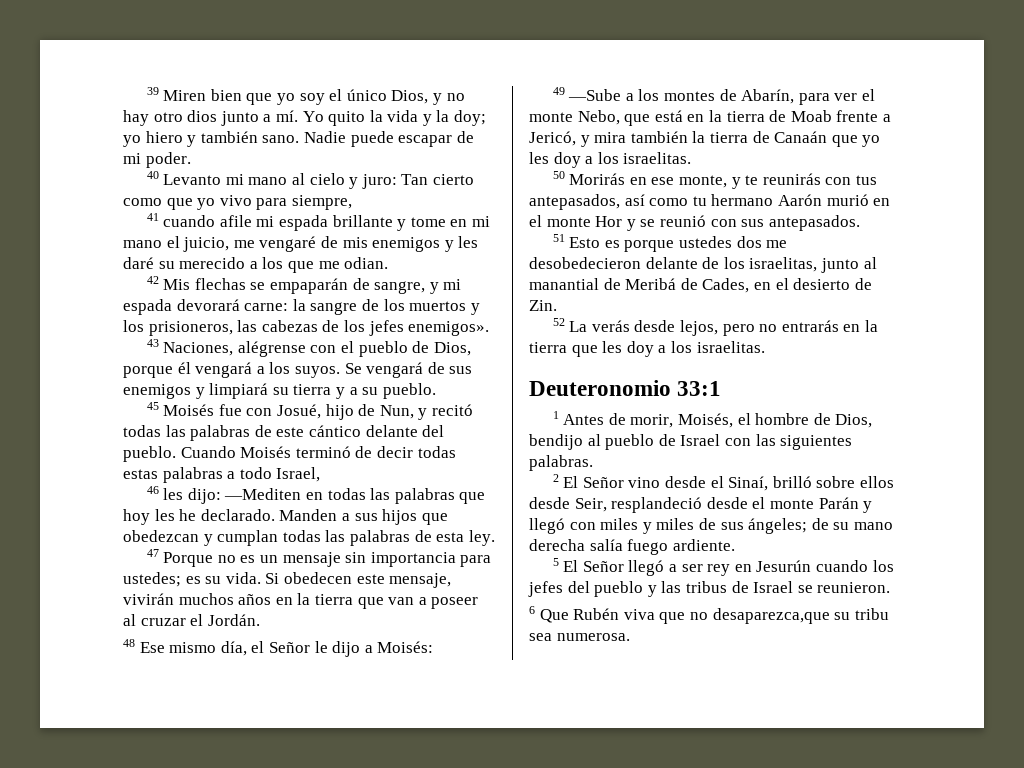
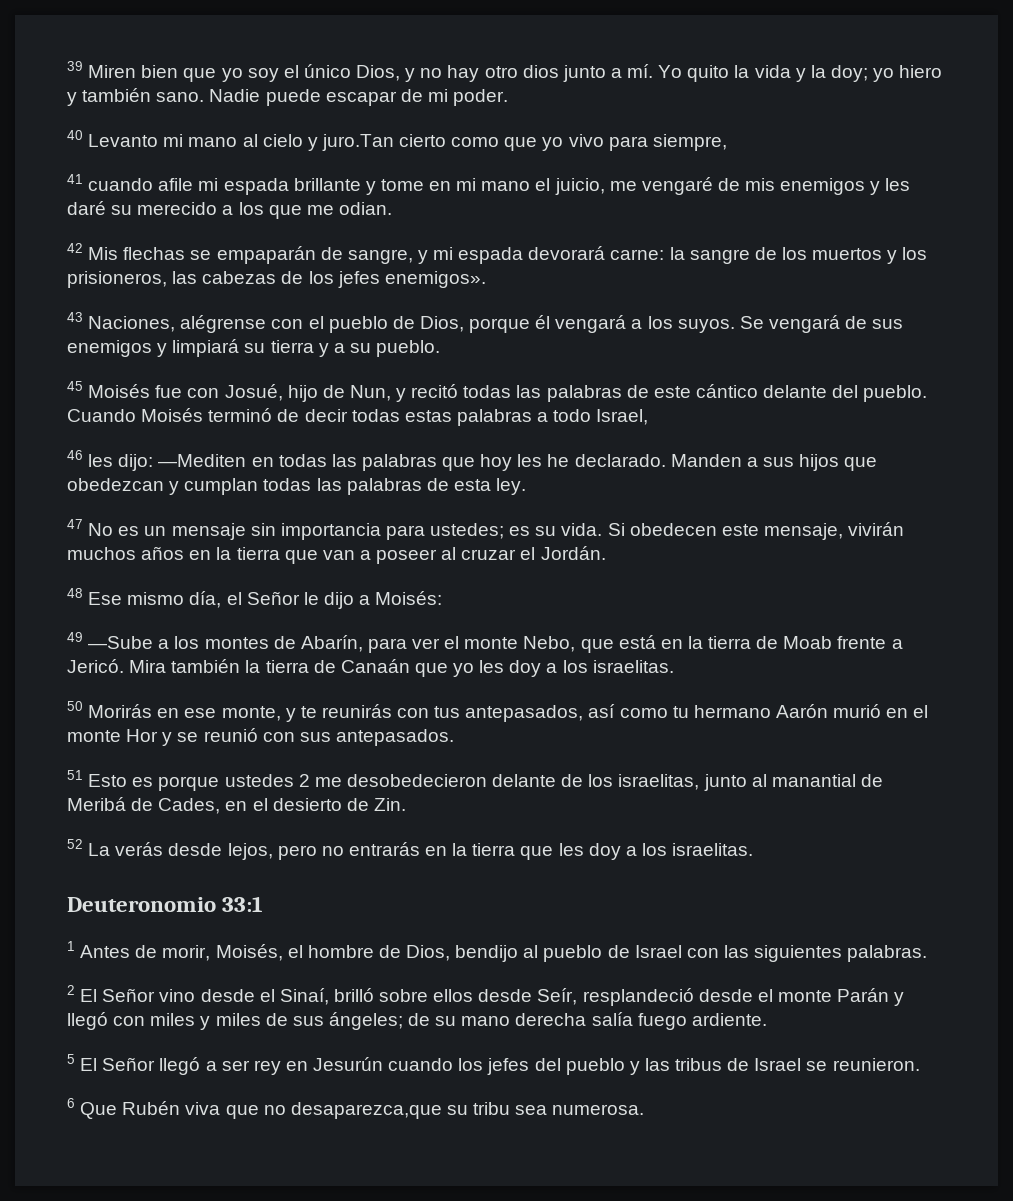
[361,174,429,189] juro: Tan -> [321,134,394,151] juro.Tan
[163,552,236,567] Porque no -> [88,523,114,536] No
[529,131,627,147] Jericó, y mira -> [67,659,167,673] Jericó. Mira
[736,236,762,248] dos -> [298,774,310,787] 2
[574,498,607,512] Seir, -> [537,988,578,1005] Seír,

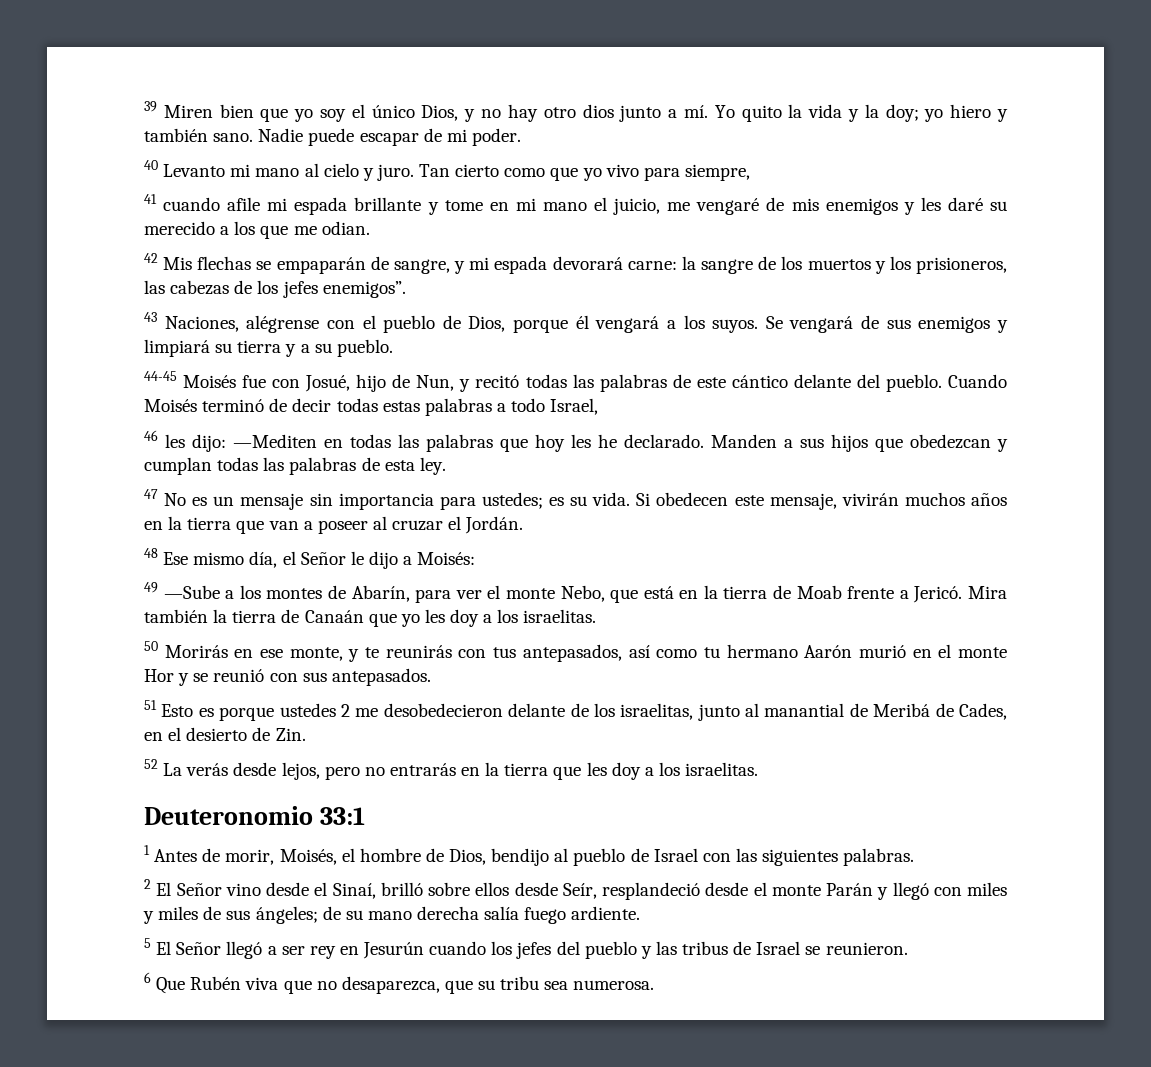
[321,134,394,151] juro.Tan -> [376,164,451,181] juro. Tan
[384,271,486,288] enemigos». -> [322,281,406,298] enemigos”.
[67,381,83,391] 45 -> [144,371,177,381] 44-45
[290,1102,442,1119] desaparezca,que -> [341,976,473,994] desaparezca, que

